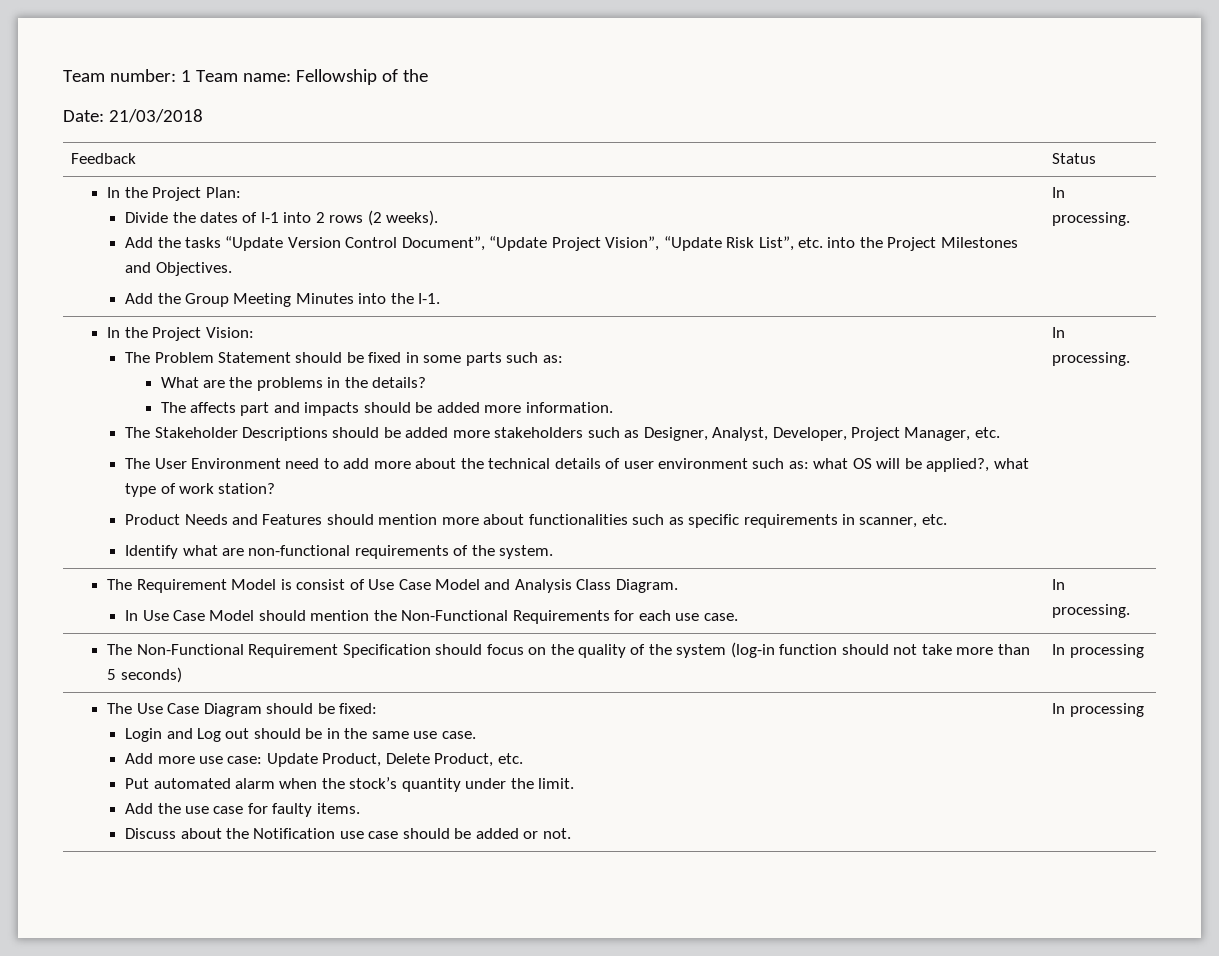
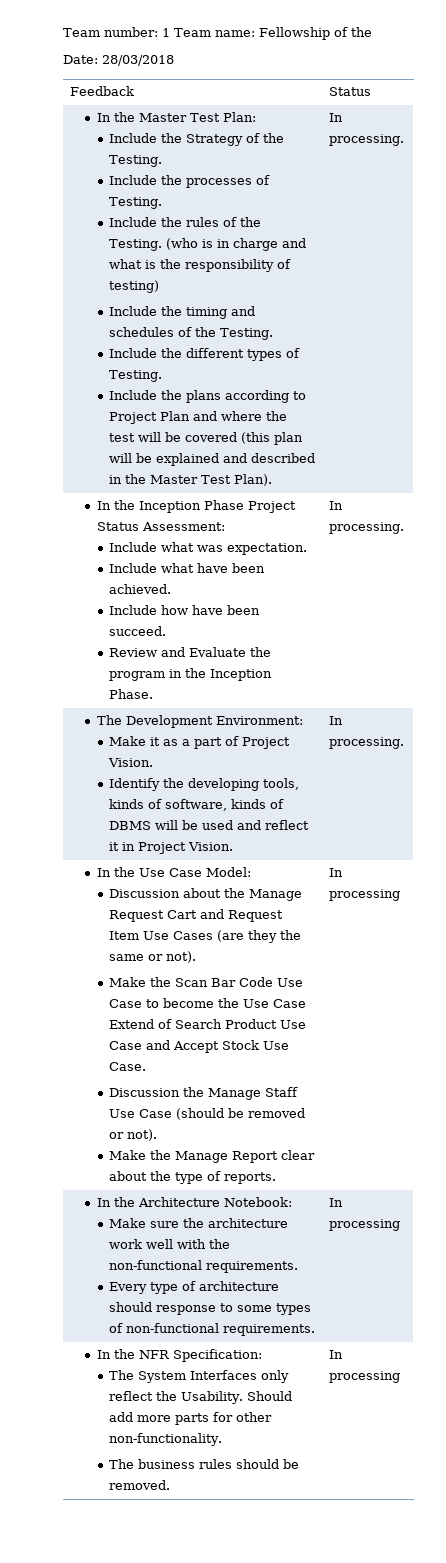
[108,109,203,123] 21/03/2018 -> [102,55,174,66] 28/03/2018
[152,187,202,201] Project -> [138,113,220,122] Master Test
[125,210,439,226] [125,236,1018,251] [125,262,232,276] [125,293,441,307] [1052,187,1066,198] [1052,212,1131,226] [107,327,254,341] [125,352,563,366] [160,377,427,391] [160,402,613,416] [125,427,1000,441] [125,458,1029,472] [125,483,276,497] [125,514,947,528] [125,545,554,559] [1052,327,1066,338] [1052,352,1131,366] [107,579,678,593] [125,610,738,624] [1052,579,1066,590] [1052,604,1131,618] [107,642,1030,658] [107,667,182,683] [1052,644,1144,658] [107,703,378,717] [125,728,476,742] [125,753,523,767] [125,777,575,792] [125,803,360,817] [125,828,571,839] Divide the dates of I-1 into 2 rows (2 weeks). // Add the tasks “Update Version Control Document”, “Update Project Vision”, “Update Risk List”, etc. into the Project Milestones and Objectives. // Add the Group Meeting Minutes into the I-1. | In processing. // In the Project Vision: // The Problem Statement should be fixed in some parts such as: // What are the problems in the details? // The affects part and impacts should be added more information. // The Stakeholder Descriptions should be added more stakeholders such as Designer, Analyst, Developer, Project Manager, etc. // The User Environment need to add more about the technical details of user environment such as: what OS will be applied?, what type of work station? // Product Needs and Features should mention more about functionalities such as specific requirements in scanner, etc. // Identify what are non-functional requirements of the system. | In processing. // The Requirement Model is consist of Use Case Model and Analysis Class Diagram. // In Use Case Model should mention the Non-Functional Requirements for each use case. | In processing. // The Non-Functional Requirement Specification should focus on the quality of the system (log-in function should not take more than 5 seconds) | In processing // The Use Case Diagram should be fixed: // Login and Log out should be in the same use case. // Add more use case: Update Product, Delete Product, etc. // Put automated alarm when the stock’s quantity under the limit. // Add the use case for faulty items. // Discuss about the Notification use case should be added or not. -> [109,133,285,146] [109,155,163,167] [109,175,271,188] [109,197,163,209] [109,217,262,227] [109,238,307,251] [109,259,292,272] [109,280,160,293] [109,306,256,319] [109,327,274,340] [109,348,301,361] [109,370,163,382] [109,390,307,403] [109,411,288,424] [109,432,304,445] [109,453,316,466] [109,474,273,486] [328,113,343,122] [328,134,404,146] [96,500,296,513] [96,522,225,531] [109,542,308,555] [109,563,266,573] [109,584,172,594] [109,605,261,615] [109,626,167,636] [109,647,272,657] [109,668,273,681] [109,689,154,699] [328,501,343,510] [328,522,404,534] [96,715,303,728] [109,736,291,749] [108,758,154,767] [109,778,300,791] [109,799,285,811] [109,820,310,830] [109,842,234,854] [328,716,343,725] [328,737,404,749] [96,867,251,877] [109,888,303,901] [109,909,284,922] [109,930,302,943] [109,951,197,963] [109,977,304,987] [109,998,307,1008] [109,1019,307,1029] [109,1040,290,1053] [109,1062,147,1071] [109,1087,299,1100] [109,1108,306,1120] [109,1129,158,1141] [109,1150,316,1163] [109,1171,277,1184] [328,868,343,877] [328,889,400,901] [96,1197,292,1207] [109,1218,289,1228] [109,1239,231,1249] [109,1260,299,1273] [109,1281,280,1294] [109,1302,312,1315] [109,1323,316,1336] [328,1198,343,1207] [328,1219,400,1231] [96,1349,262,1362] [109,1370,290,1383] [109,1391,293,1404] [109,1412,273,1425] [109,1433,223,1446] [109,1459,300,1469] [109,1480,171,1490] Include the Strategy of the Testing. // Include the processes of Testing. // Include the rules of the Testing. (who is in charge and what is the responsibility of testing) // Include the timing and schedules of the Testing. // Include the different types of Testing. // Include the plans according to Project Plan and where the test will be covered (this plan will be explained and described in the Master Test Plan). | In processing. // In the Inception Phase Project Status Assessment: // Include what was expectation. // Include what have been achieved. // Include how have been succeed. // Review and Evaluate the program in the Inception Phase. | In processing. // The Development Environment: // Make it as a part of Project Vision. // Identify the developing tools, kinds of software, kinds of DBMS will be used and reflect it in Project Vision. | In processing. // In the Use Case Model: // Discussion about the Manage Request Cart and Request Item Use Cases (are they the same or not). // Make the Scan Bar Code Use Case to become the Use Case Extend of Search Product Use Case and Accept Stock Use Case. // Discussion the Manage Staff Use Case (should be removed or not). // Make the Manage Report clear about the type of reports. | In processing // In the Architecture Notebook: // Make sure the architecture work well with the non-functional requirements. // Every type of architecture should response to some types of non-functional requirements. | In processing // In the NFR Specification: // The System Interfaces only reflect the Usability. Should add more parts for other non-functionality. // The business rules should be removed.

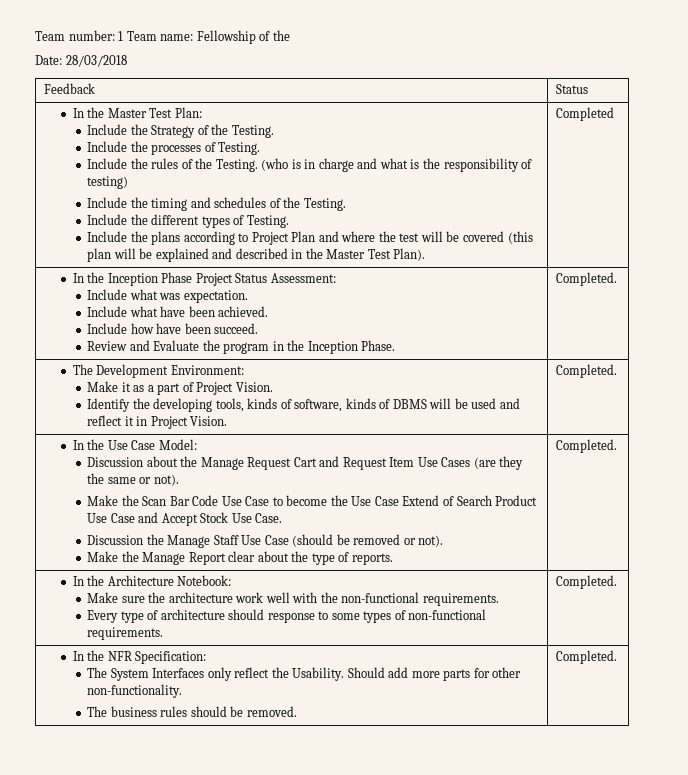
[328,113,343,122] [328,134,404,146] In processing. -> [556,107,615,121] Completed
[328,501,343,510] [328,522,404,534] In processing. -> [556,272,618,286] Completed.
[328,716,343,725] [328,737,404,749] In processing. -> [556,364,618,378] Completed.
[328,868,343,877] [328,889,400,901] In processing -> [556,439,618,453] Completed.
[328,1198,343,1207] [328,1219,400,1231] In processing -> [556,575,618,589] Completed.
[328,1350,343,1359] [328,1371,400,1383] In processing -> [556,650,618,664] Completed.

